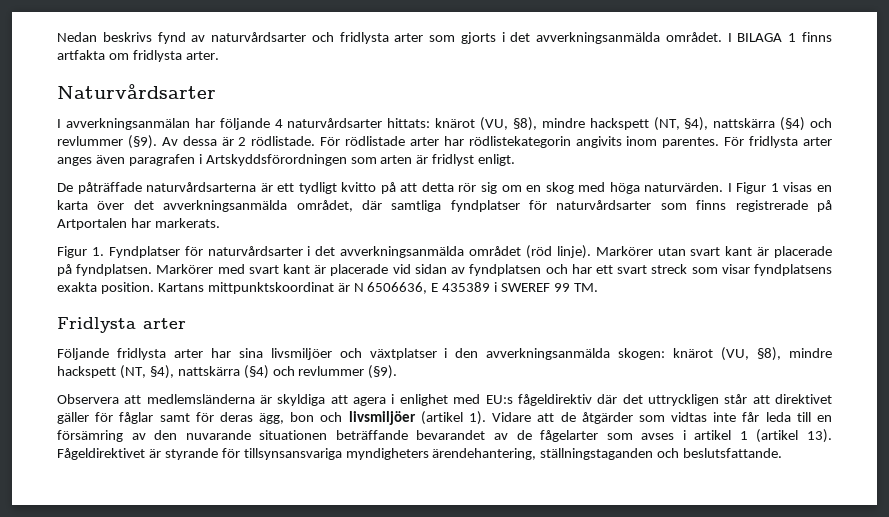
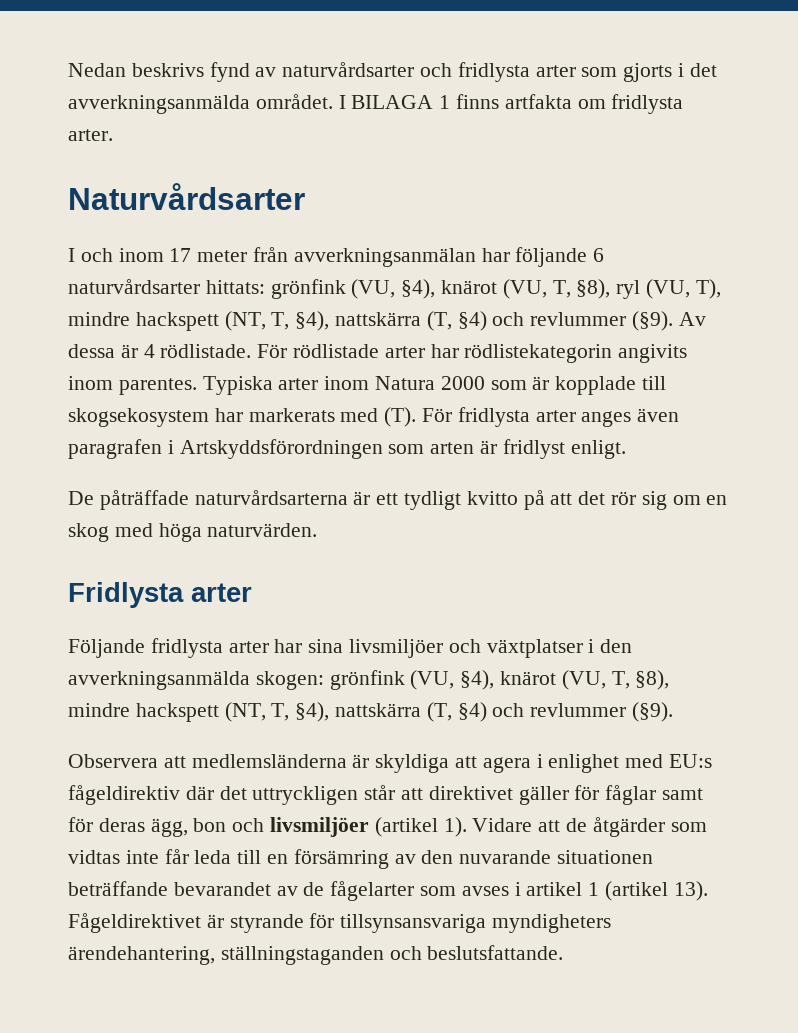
(61, 123) none -> [80,247,289,262] och inom 17 meter från
[274,119,283,128] 4 -> [593,248,605,262] 6
[435,117,806,131] knärot (VU, §8), mindre hackspett (NT, §4), nattskärra (§4) -> [270,279,721,299] [68,311,487,331] grönfink (VU, §4), knärot (VU, T, §8), ryl (VU, T), mindre hackspett (NT, T, §4), nattskärra (T, §4)
[238,137,247,146] 2 -> [143,344,155,358] 4
(720, 142) none -> [202,376,667,395] [68,407,417,427] Typiska arter inom Natura 2000 som är kopplade till skogsekosystem har markerats med (T).
[421,182,454,192] detta -> [578,491,606,505] det
[727,182,832,194] [57,200,832,212] [57,218,220,230] [57,245,832,259] [57,264,833,276] [57,282,598,294] I Figur 1 visas en karta över det avverkningsanmälda området, där samtliga fyndplatser för naturvårdsarter som finns registrerade på Artportalen har markerats. // Figur 1. Fyndplatser för naturvårdsarter i det avverkningsanmälda området (röd linje). Markörer utan svart kant är placerade på fyndplatsen. Markörer med svart kant är placerade vid sidan av fyndplatsen och har ett svart streck som visar fyndplatsens exakta position. Kartans mittpunktskoordinat är N 6506636, E 435389 i SWEREF 99 TM. -> (318, 530) none
[673,347,832,361] [57,365,269,379] knärot (VU, §8), mindre hackspett (NT, §4), nattskärra (§4) -> [329,670,670,690] [68,702,487,722] grönfink (VU, §4), knärot (VU, T, §8), mindre hackspett (NT, T, §4), nattskärra (T, §4)

